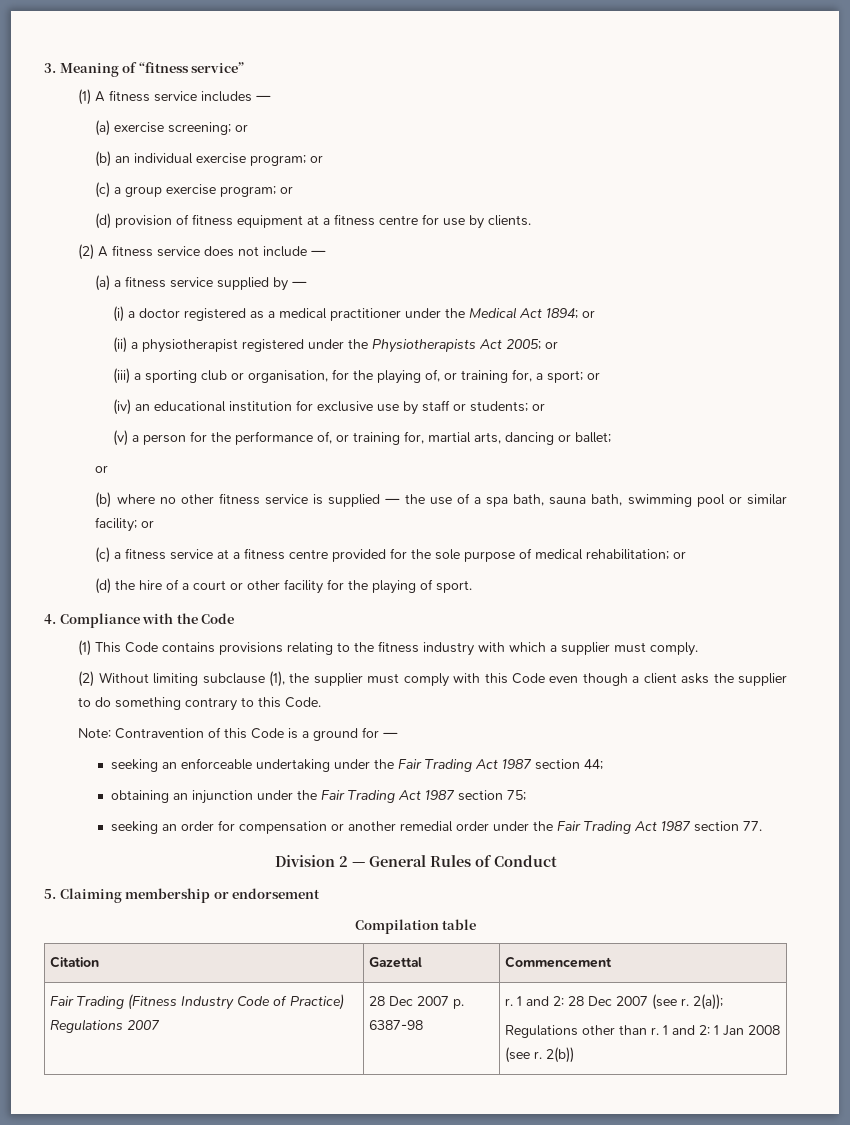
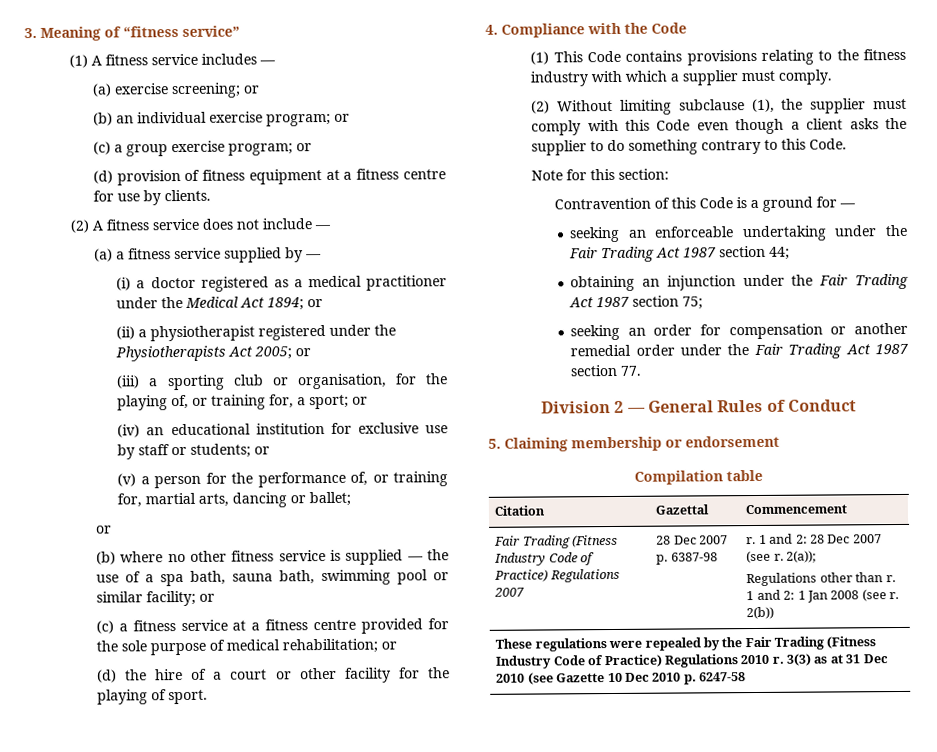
[78,728,112,738] Note: -> [531,168,670,181] Note for this section: //
(574, 1055) none -> [495,636,877,652] [495,653,889,669] [496,672,747,685] // These regulations were repealed by the Fair Trading (Fitness Industry Code of Practice) Regulations 2010 r. 3(3) as at 31 Dec 2010 (see Gazette 10 Dec 2010 p. 6247-58

